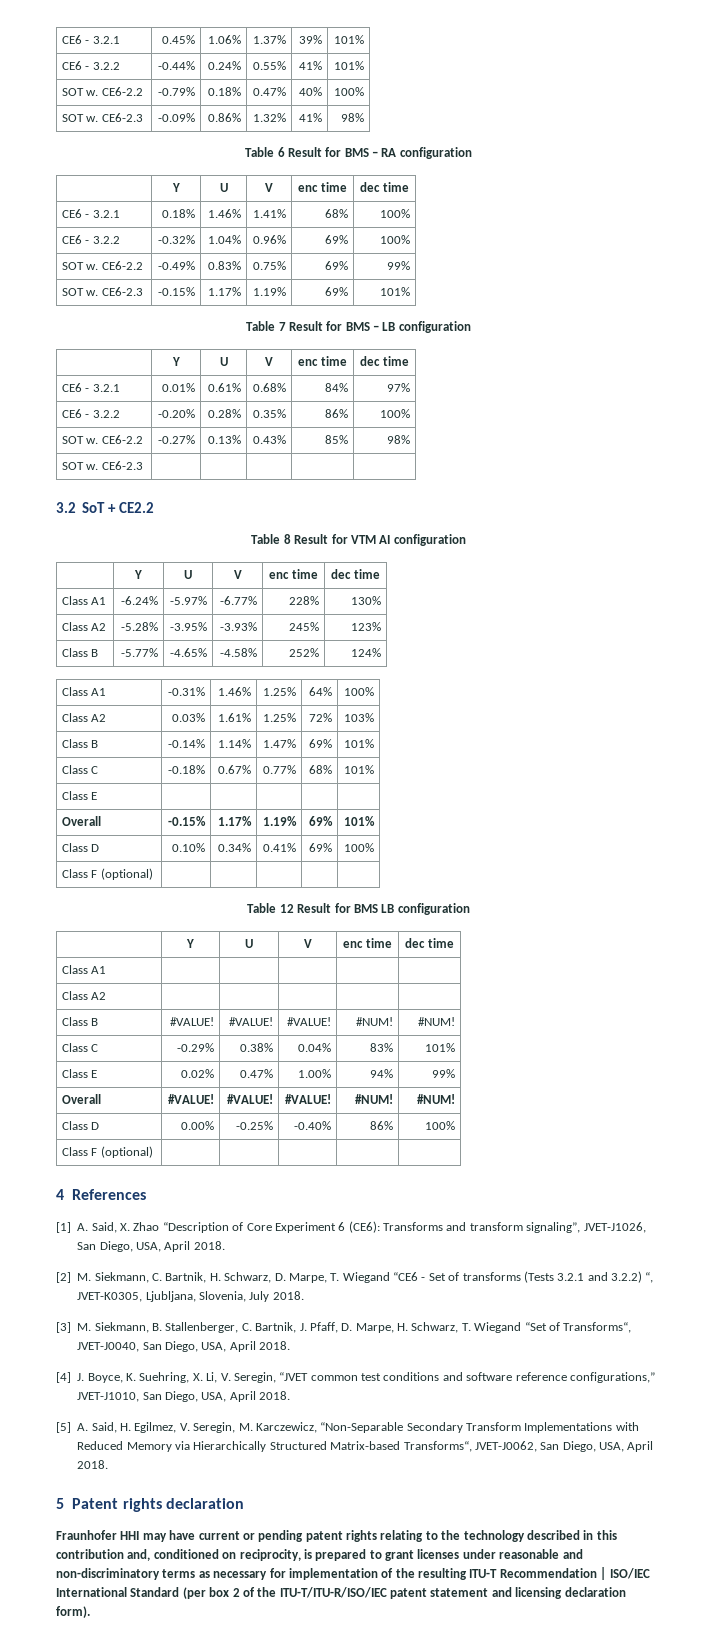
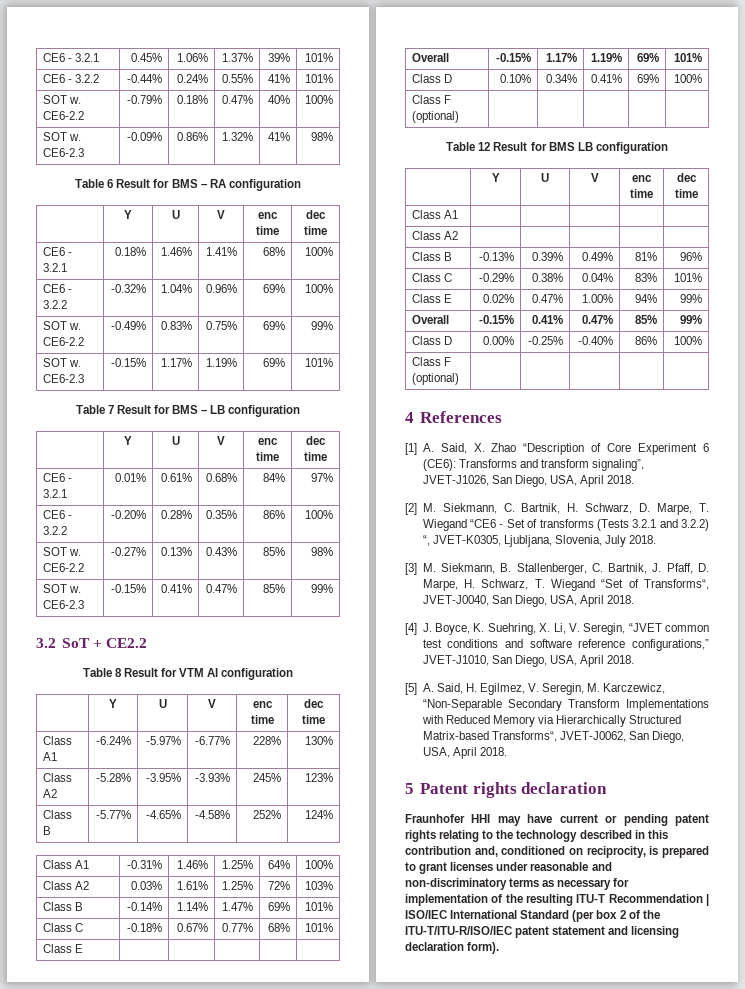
(143, 465) | | | | -> [111,584,147,593] [161,584,193,593] [206,584,238,593] [263,584,286,593] [311,584,334,593] -0.15% | 0.41% | 0.47% | 85% | 99%
[170,1017,215,1026] [229,1017,274,1026] [287,1017,332,1026] [356,1017,394,1026] [418,1017,456,1026] #VALUE! | #VALUE! | #VALUE! | #NUM! | #NUM! -> [479,252,515,261] [532,252,564,261] [582,252,614,261] [635,252,658,261] [680,252,703,261] -0.13% | 0.39% | 0.49% | 81% | 96%
[168,1094,215,1104] [227,1094,274,1104] [285,1094,332,1104] [355,1094,394,1104] [417,1094,456,1104] #VALUE! | #VALUE! | #VALUE! | #NUM! | #NUM! -> [479,315,515,324] [532,315,564,324] [582,315,614,324] [635,315,658,324] [680,315,703,324] -0.15% | 0.41% | 0.47% | 85% | 99%

